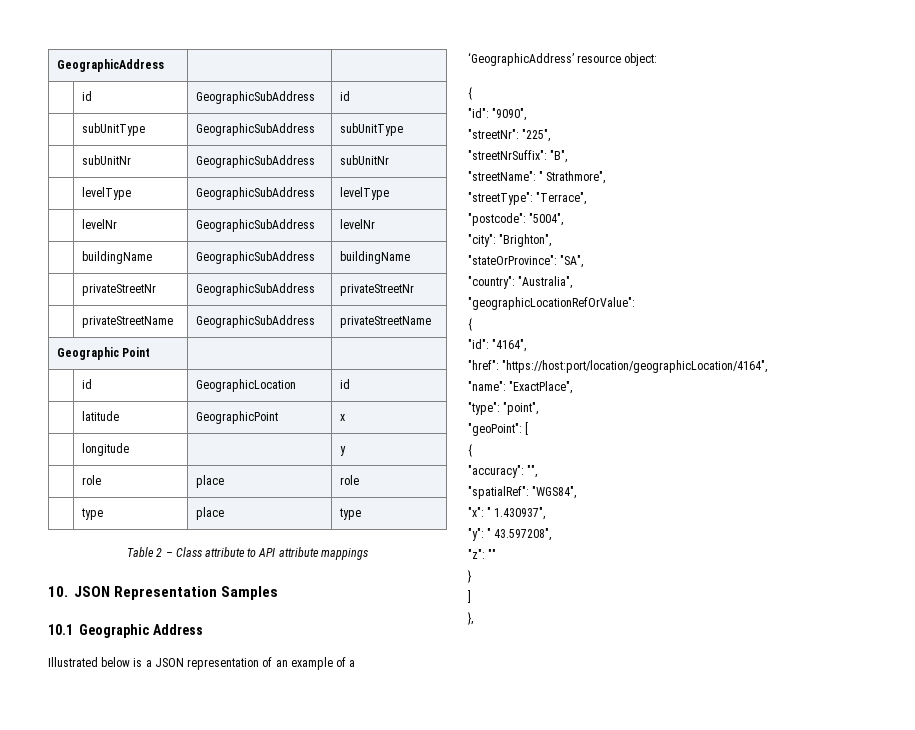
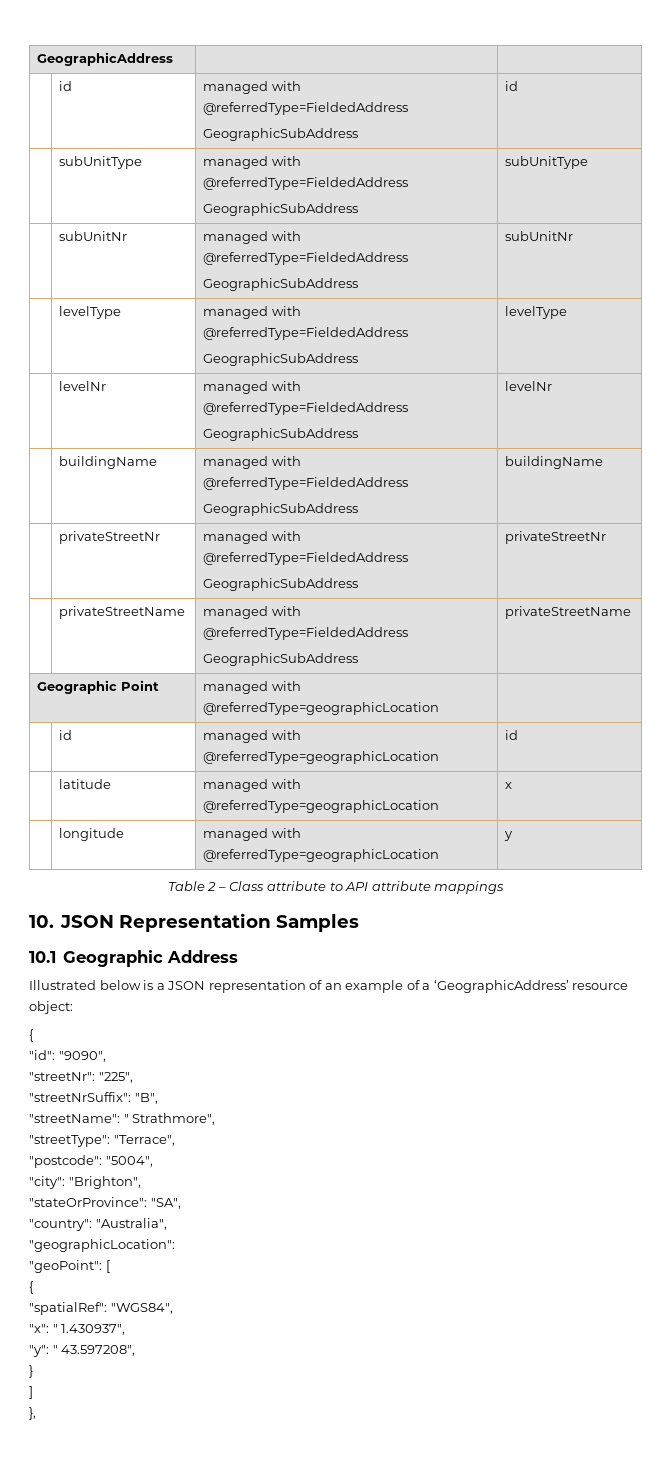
(93, 96) none -> [203,81,301,94] [203,102,409,115] managed with @referredType=FieldedAddress //
(146, 129) none -> [203,156,301,169] [203,177,409,190] managed with @referredType=FieldedAddress //
(132, 160) none -> [203,231,301,244] [203,252,409,265] managed with @referredType=FieldedAddress //
(132, 193) none -> [203,306,301,319] [203,327,409,340] managed with @referredType=FieldedAddress //
(118, 224) none -> [203,381,301,394] [203,402,409,415] managed with @referredType=FieldedAddress //
(153, 257) none -> [203,456,301,469] [203,477,409,490] managed with @referredType=FieldedAddress //
(157, 290) none -> [203,531,301,544] [203,552,409,565] managed with @referredType=FieldedAddress //
(174, 322) none -> [203,606,301,619] [203,627,409,640] managed with @referredType=FieldedAddress //
[82,379,93,389] [196,379,297,392] | // | id | GeographicLocation -> [203,681,301,694] [203,702,440,715] [59,730,73,740] [203,730,301,743] [203,751,440,764] managed with @referredType=geographicLocation | // | id | managed with @referredType=geographicLocation
[196,411,279,424] GeographicPoint -> [203,779,301,792] [203,800,440,813] managed with @referredType=geographicLocation
[340,446,347,456] [82,475,102,485] [196,475,225,488] [340,475,360,485] [81,508,104,520] [196,507,225,520] [339,508,362,520] | y // | role | place | role // | type | place | type -> [203,828,301,841] [203,849,440,862] [504,831,514,841] managed with @referredType=geographicLocation | y
[468,297,635,310] [468,318,472,331] [468,339,527,352] [468,360,768,373] [468,381,573,394] [468,402,539,415] "geographicLocationRefOrValue": // { // "id": "4164", // "href": "https://host:port/location/geographicLocation/4164", // "name": "ExactPlace", // "type": "point", -> [29,1239,175,1252] "geographicLocation":
[468,465,538,478] // "accuracy": "", -> (34, 1287) none
[468,549,497,559] // "z": "" -> (136, 1350) none

